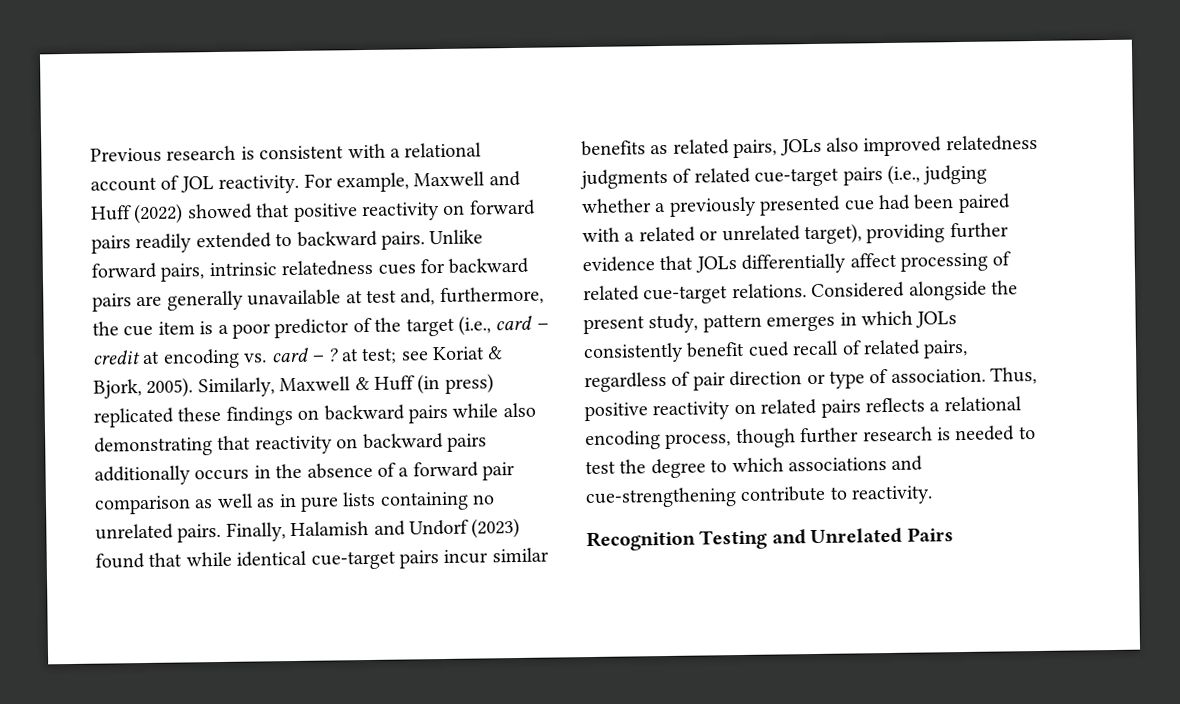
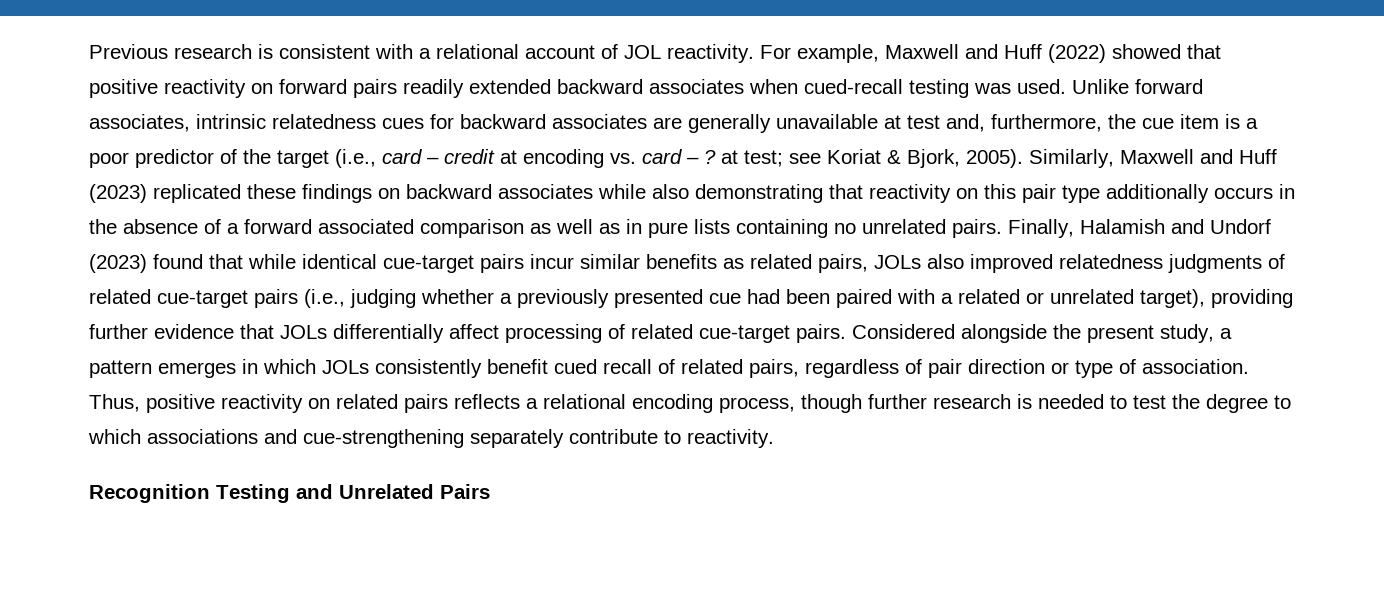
[275,230,425,250] to backward pairs. -> [557,79,1066,98] backward associates when cued-recall testing was used.
[160,263,206,282] pairs, -> [89,114,190,132] associates,
[92,293,132,312] pairs -> [552,114,647,129] associates
[354,373,494,395] & Huff (in press) -> [1200,149,1277,164] [89,184,147,203] and Huff (2023)
[408,404,448,424] pairs -> [498,184,593,199] associates
[362,432,487,452] backward pairs -> [984,184,1100,203] this pair type
[482,462,516,481] pair -> [318,219,414,234] associated
[731,283,807,299] relations. -> [796,324,846,343] pairs.
(699, 323) none -> [1220,328,1232,339] a
(737, 498) none -> [470,429,564,448] separately

